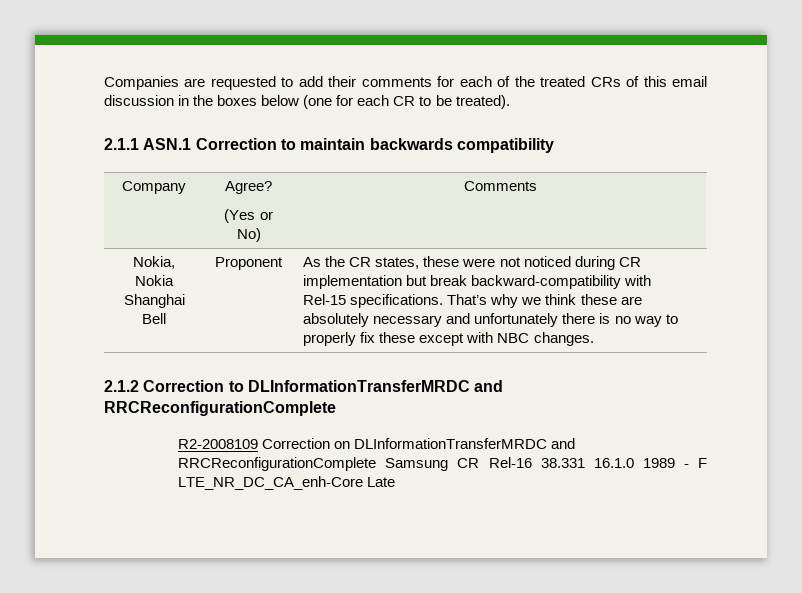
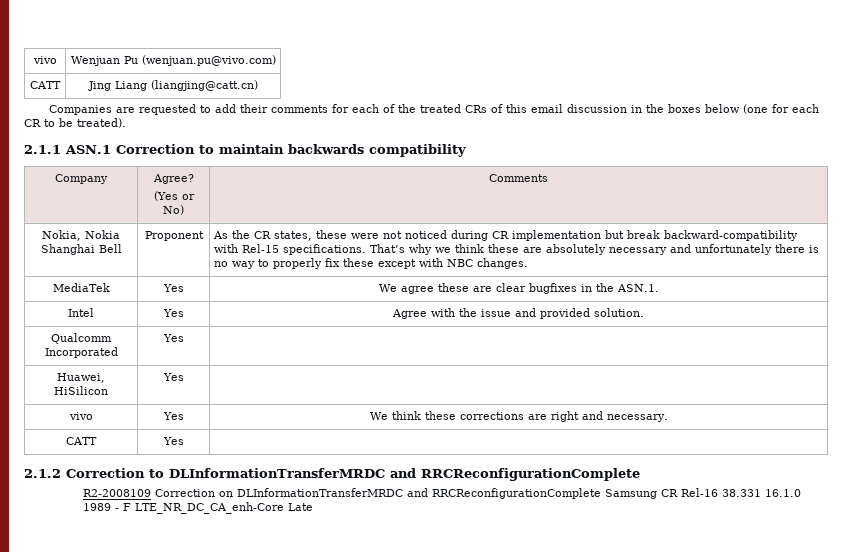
(104, 83) none -> [32,56,57,64] [70,55,276,66] [30,81,61,89] [87,80,258,91] vivo | Wenjuan Pu (wenjuan.pu@vivo.com) // CATT | Jing Liang (liangjing@catt.cn) //
(594, 339) none -> [52,283,110,292] [162,284,184,292] [378,283,659,294] [68,308,94,317] [162,309,184,317] [392,308,644,319] [51,333,112,344] [44,347,118,358] [162,334,184,342] [57,373,105,383] [54,386,108,395] [162,373,184,381] [68,412,93,420] [162,412,184,420] [369,411,668,422] [66,437,97,445] [162,437,184,445] // MediaTek | Yes | We agree these are clear bugfixes in the ASN.1. // Intel | Yes | Agree with the issue and provided solution. // Qualcomm Incorporated | Yes | // Huawei, HiSilicon | Yes | // vivo | Yes | We think these corrections are right and necessary. // CATT | Yes |

